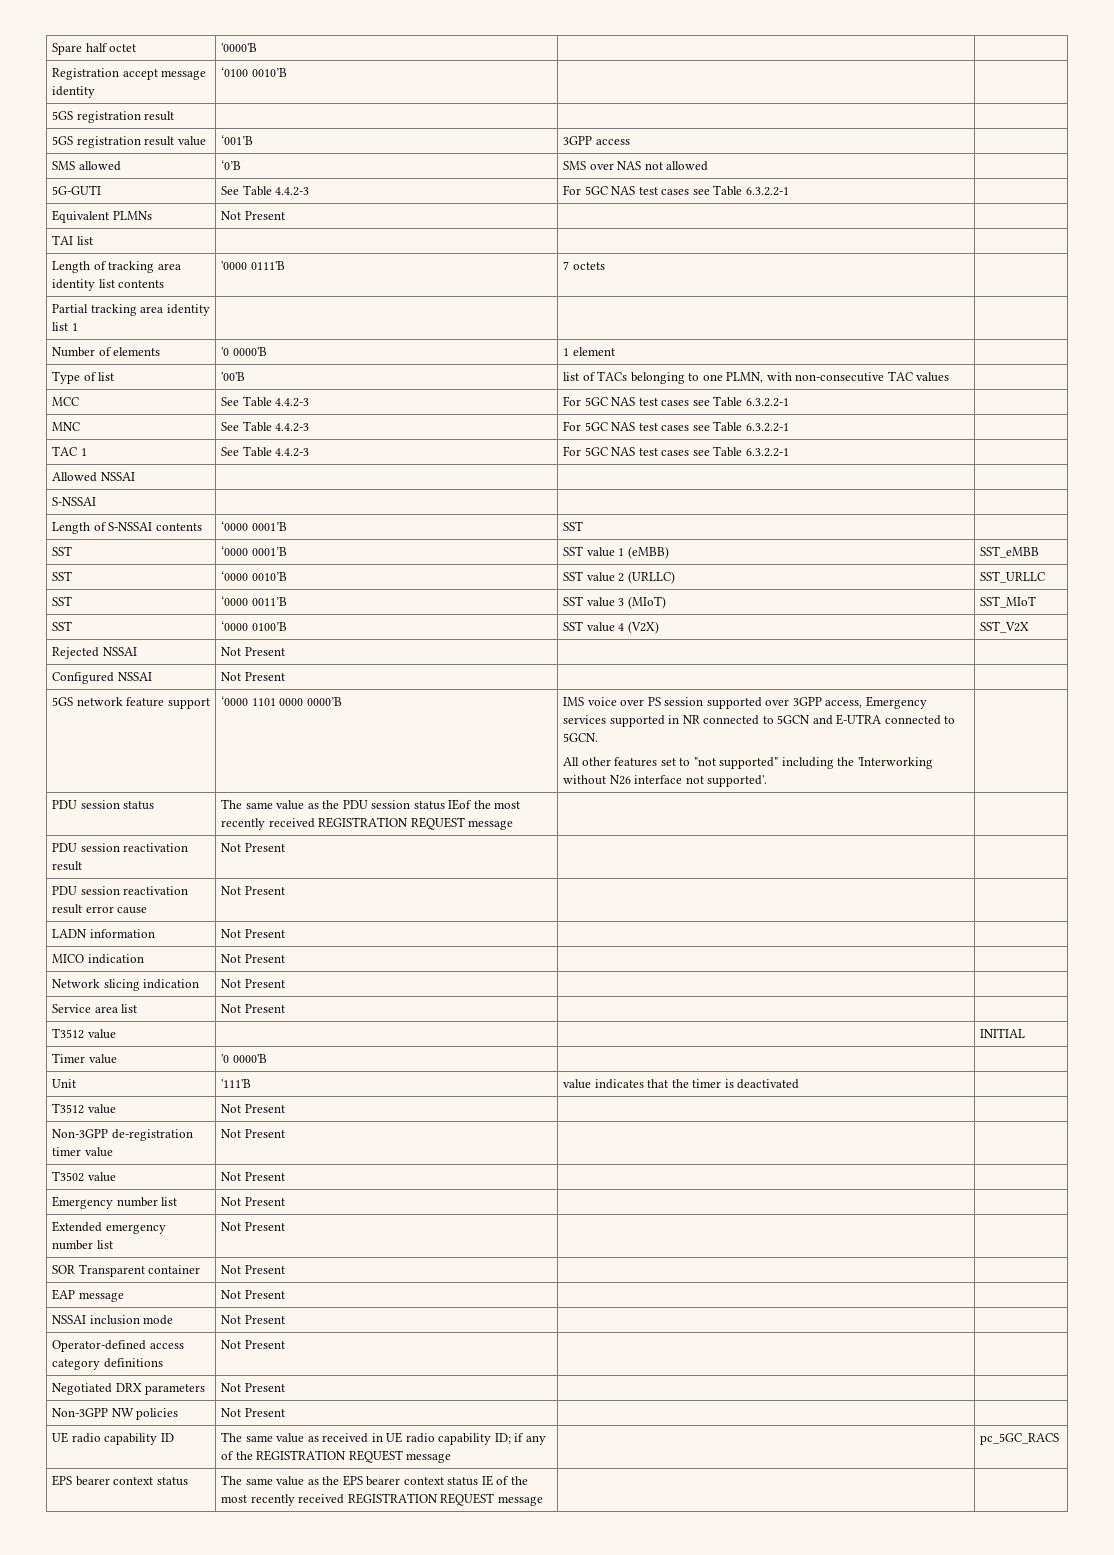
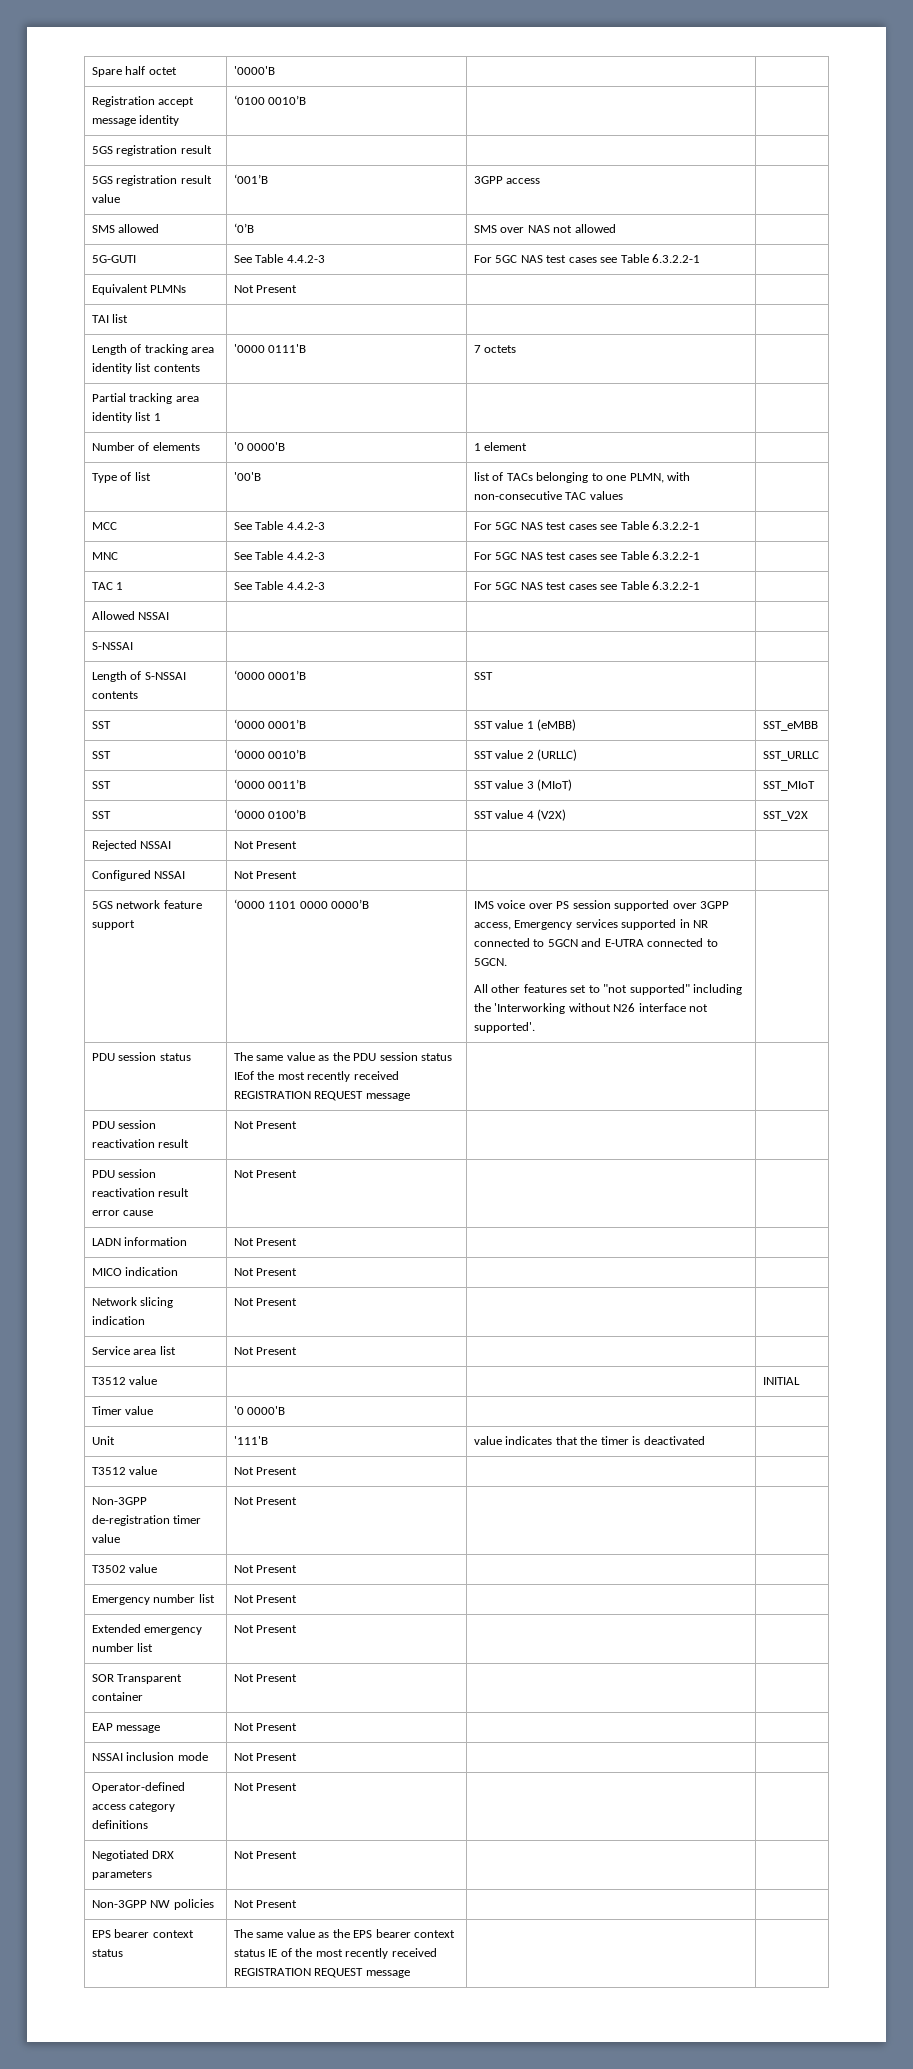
[52,1432,174,1445] [221,1432,546,1445] [221,1450,452,1463] [980,1433,1060,1445] // UE radio capability ID | The same value as received in UE radio capability ID; if any of the REGISTRATION REQUEST message | | pc_5GC_RACS -> (298, 1904) none

